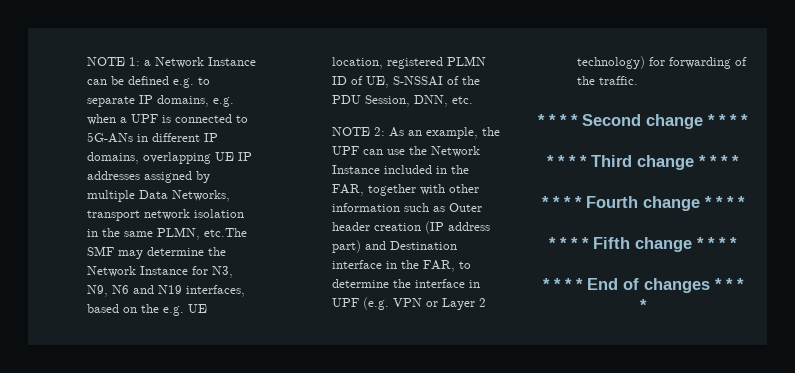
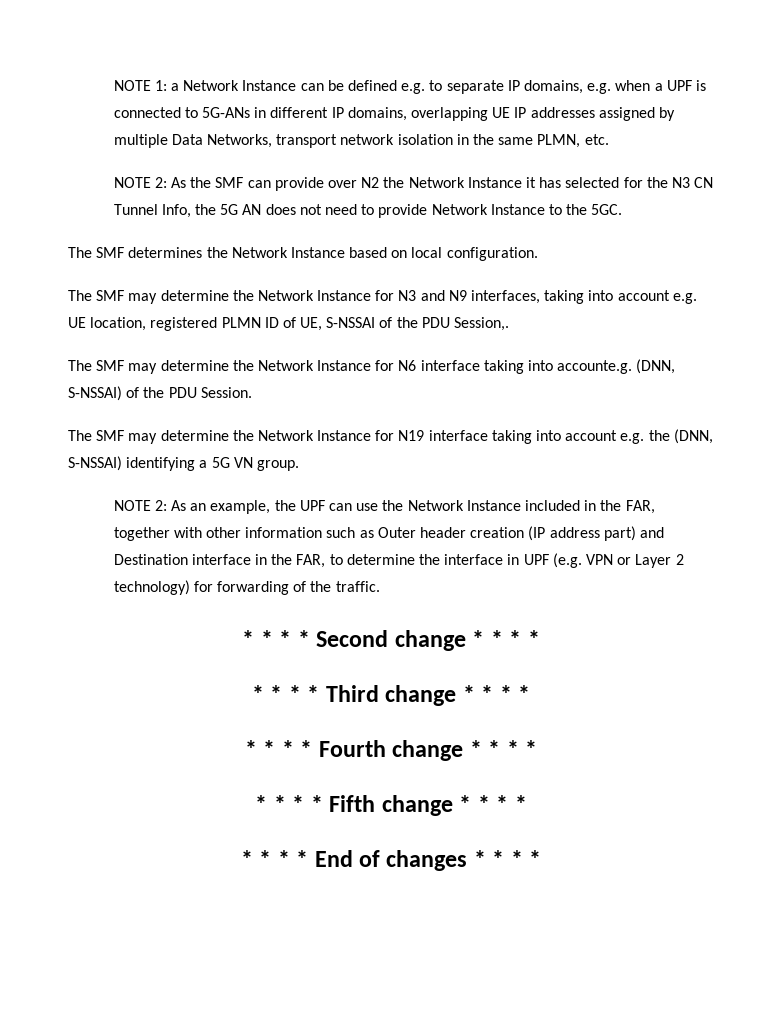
[203,228,247,237] [86,246,226,259] [86,266,233,278] [86,285,245,297] [86,304,159,313] etc.The SMF may determine the Network Instance for N3, N9, N6 and N19 interfaces, based on the -> [584,134,609,145] [113,177,714,191] [113,204,623,218] [68,247,538,261] [68,290,670,304] etc. // NOTE 2: As the SMF can provide over N2 the Network Instance it has selected for the N3 CN Tunnel Info, the 5G AN does not need to provide Network Instance to the 5GC. // The SMF determines the Network Instance based on local configuration. // The SMF may determine the Network Instance for N3 and N9 interfaces, taking into account
[364,95,473,107] Session, DNN, etc. -> [454,317,510,331] [68,359,676,374] [68,386,252,401] [68,429,713,444] [68,456,299,471] Session,. // The SMF may determine the Network Instance for N6 interface taking into accounte.g. (DNN, S-NSSAI) of the PDU Session. // The SMF may determine the Network Instance for N19 interface taking into account e.g. the (DNN, S-NSSAI) identifying a 5G VN group.

